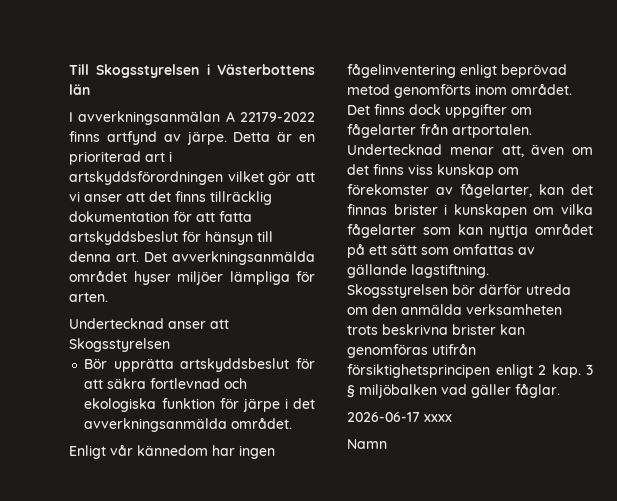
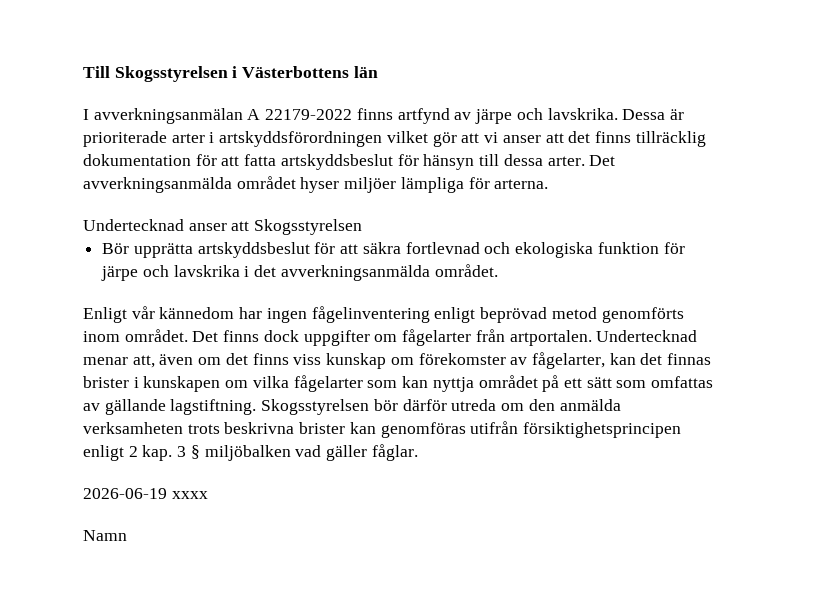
[186,131,315,145] [69,151,165,165] järpe. Detta är en prioriterad art -> [475,108,684,124] [83,131,205,147] järpe och lavskrika. Dessa är prioriterade arter
[69,251,139,262] denna art. -> [503,154,585,166] dessa arter.
[69,292,108,302] arten. -> [494,179,549,189] arterna.
(280, 405) none -> [142,265,240,277] och lavskrika
[347,412,420,422] 2026-06-17 -> [83,488,167,499] 2026-06-19

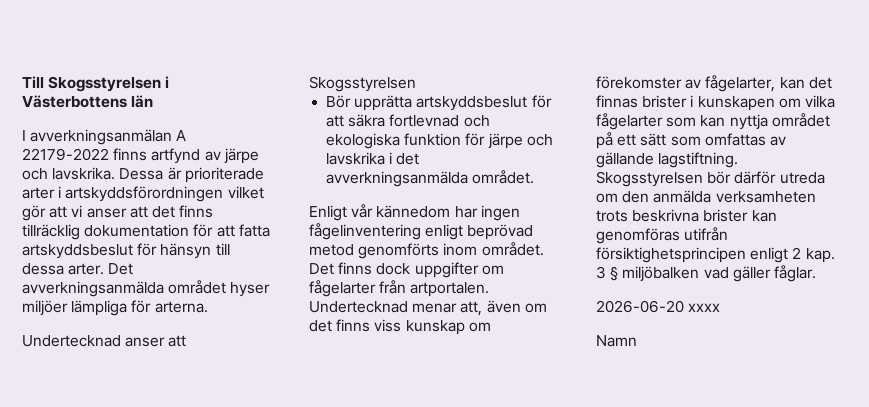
[83,488,167,499] 2026-06-19 -> [596,300,684,313] 2026-06-20

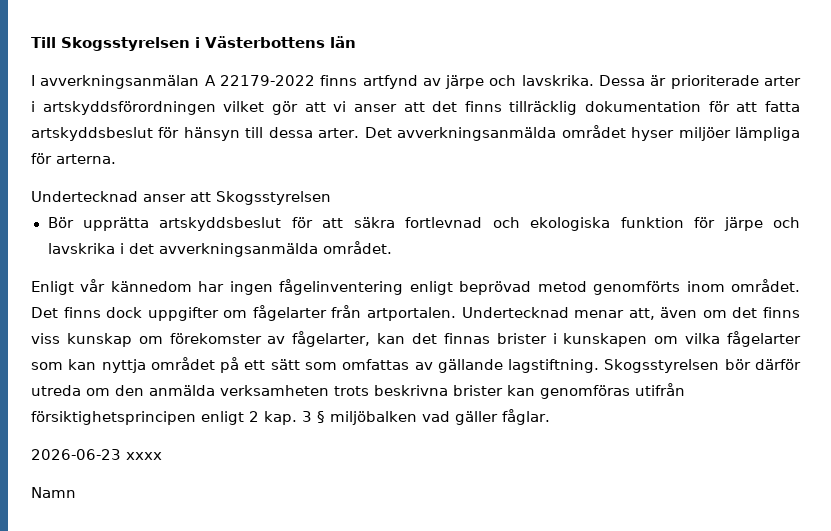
[596,300,684,313] 2026-06-20 -> [31,449,121,460] 2026-06-23

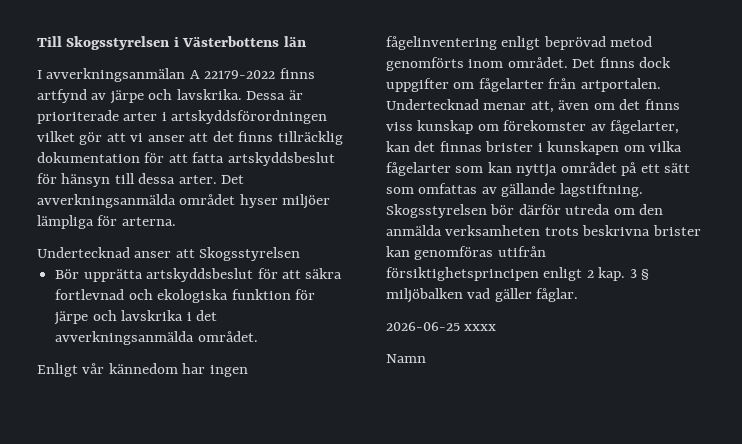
[31,449,121,460] 2026-06-23 -> [386,322,460,331] 2026-06-25

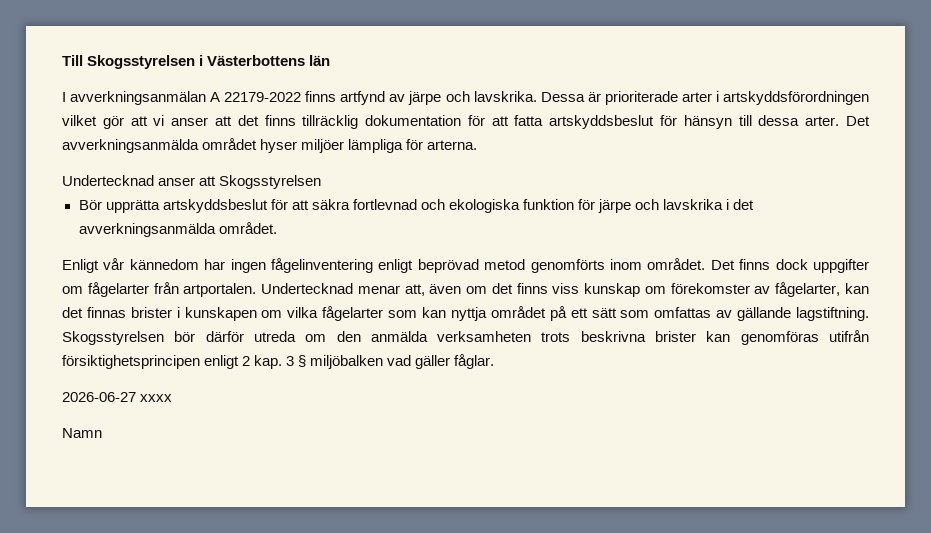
[386,322,460,331] 2026-06-25 -> [62,392,136,402] 2026-06-27

